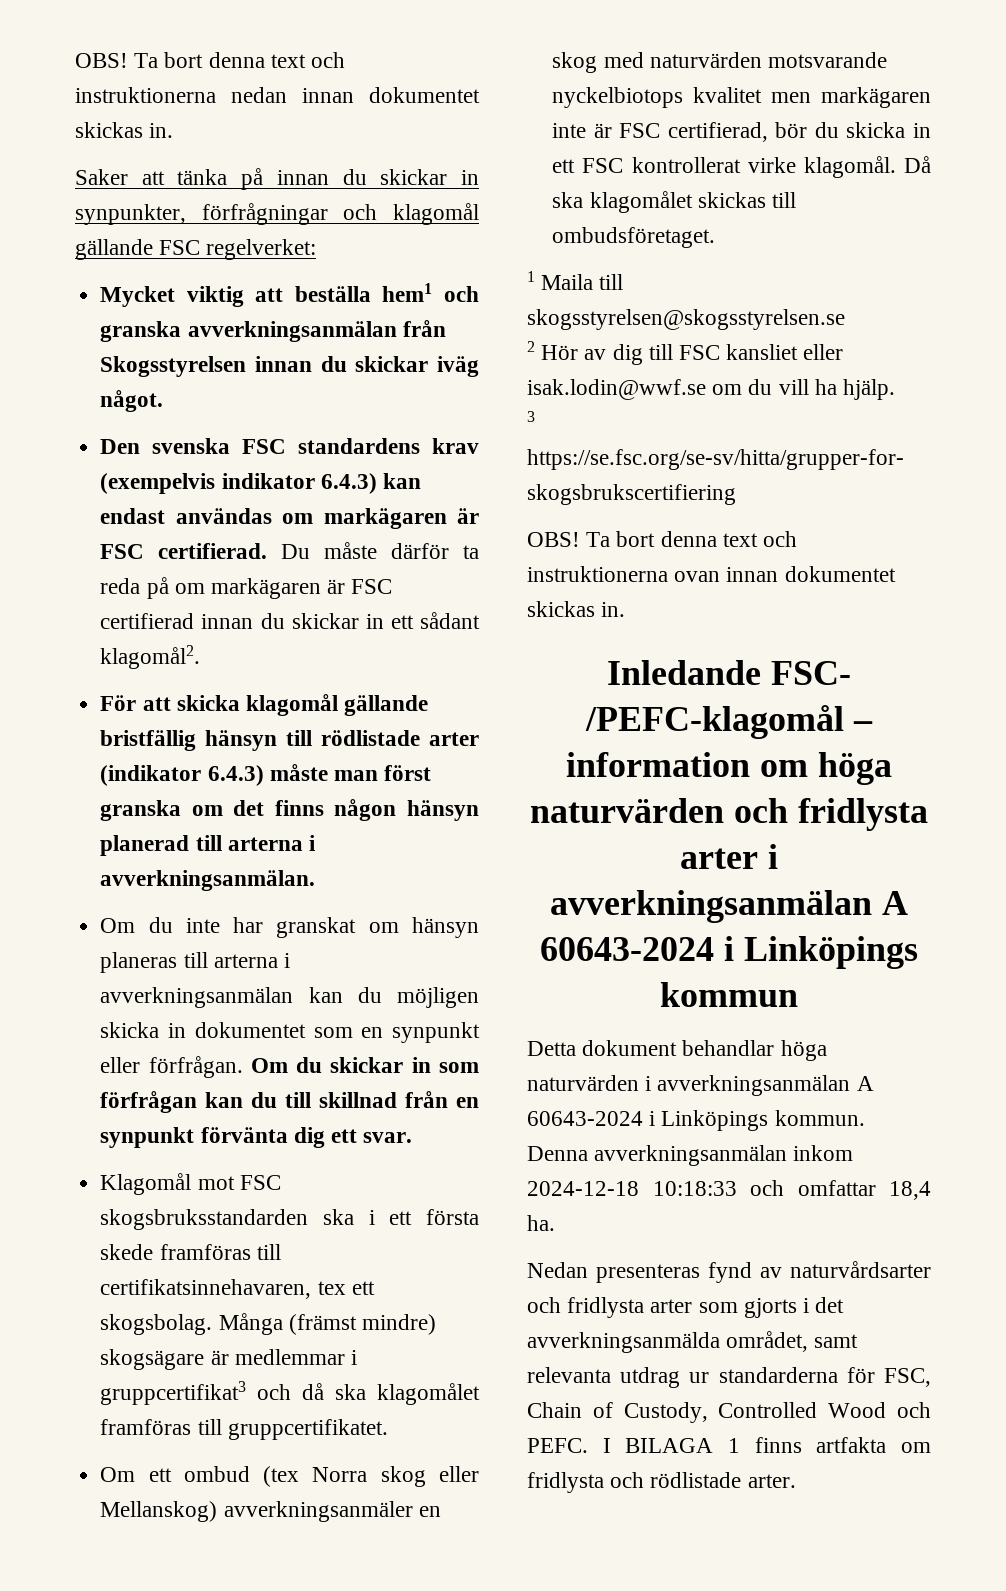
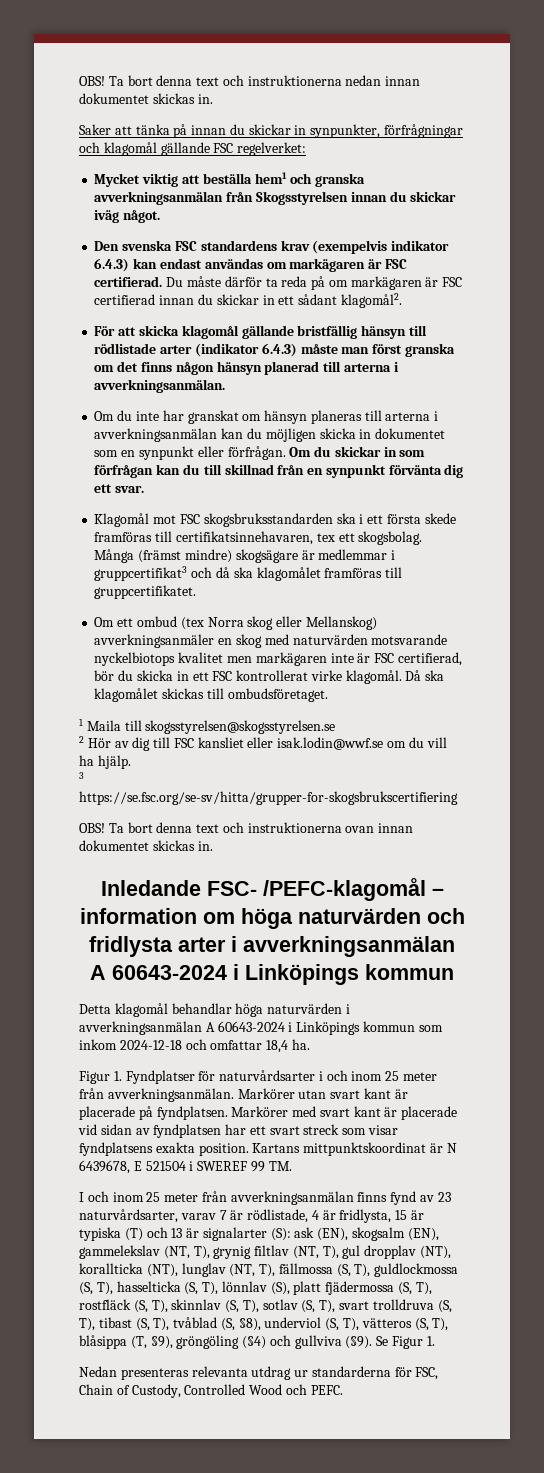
[582,1040,678,1056] dokument -> [114,1003,168,1017] klagomål
[774,1110,865,1126] [527,1145,788,1166] kommun. Denna avverkningsanmälan -> [362,1021,443,1032] kommun som
[652,1181,737,1196] 10:18:33 -> (182, 1045) none
[527,1261,931,1283] [527,1297,845,1318] [527,1331,859,1353] Nedan presenteras fynd av naturvårdsarter och fridlysta arter som gjorts i det avverkningsanmälda området, samt -> [79,1070,438,1084] [79,1088,408,1102] [79,1106,458,1120] [78,1124,399,1138] [79,1142,457,1156] [79,1160,292,1174] [79,1191,451,1205] [79,1209,425,1223] [79,1227,439,1241] [79,1245,452,1259] [79,1263,459,1277] [79,1281,432,1295] [79,1299,452,1313] [79,1317,449,1331] [79,1335,435,1349] [79,1366,189,1380] Figur 1. Fyndplatser för naturvårdsarter i och inom 25 meter från avverkningsanmälan. Markörer utan svart kant är placerade på fyndplatsen. Markörer med svart kant är placerade vid sidan av fyndplatsen har ett svart streck som visar fyndplatsens exakta position. Kartans mittpunktskoordinat är N 6439678, E 521504 i SWEREF 99 TM. // I och inom 25 meter från avverkningsanmälan finns fynd av 23 naturvårdsarter, varav 7 är rödlistade, 4 är fridlysta, 15 är typiska (T) och 13 är signalarter (S): ask (EN), skogsalm (EN), gammelekslav (NT, T), grynig filtlav (NT, T), gul dropplav (NT), korallticka (NT), lunglav (NT, T), fällmossa (S, T), guldlockmossa (S, T), hasselticka (S, T), lönnlav (S), platt fjädermossa (S, T), rostfläck (S, T), skinnlav (S, T), sotlav (S, T), svart trolldruva (S, T), tibast (S, T), tvåblad (S, §8), underviol (S, T), vätteros (S, T), blåsippa (T, §9), gröngöling (§4) och gullviva (§9). Se Figur 1. // Nedan presenteras
[602,1437,931,1453] [527,1472,796,1493] I BILAGA 1 finns artfakta om fridlysta och rödlistade arter. -> (343, 1390) none

